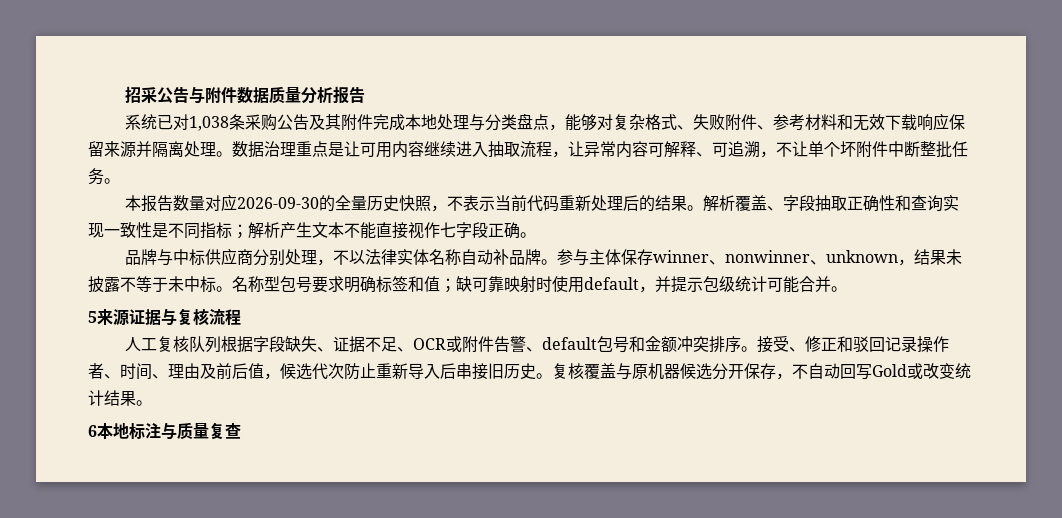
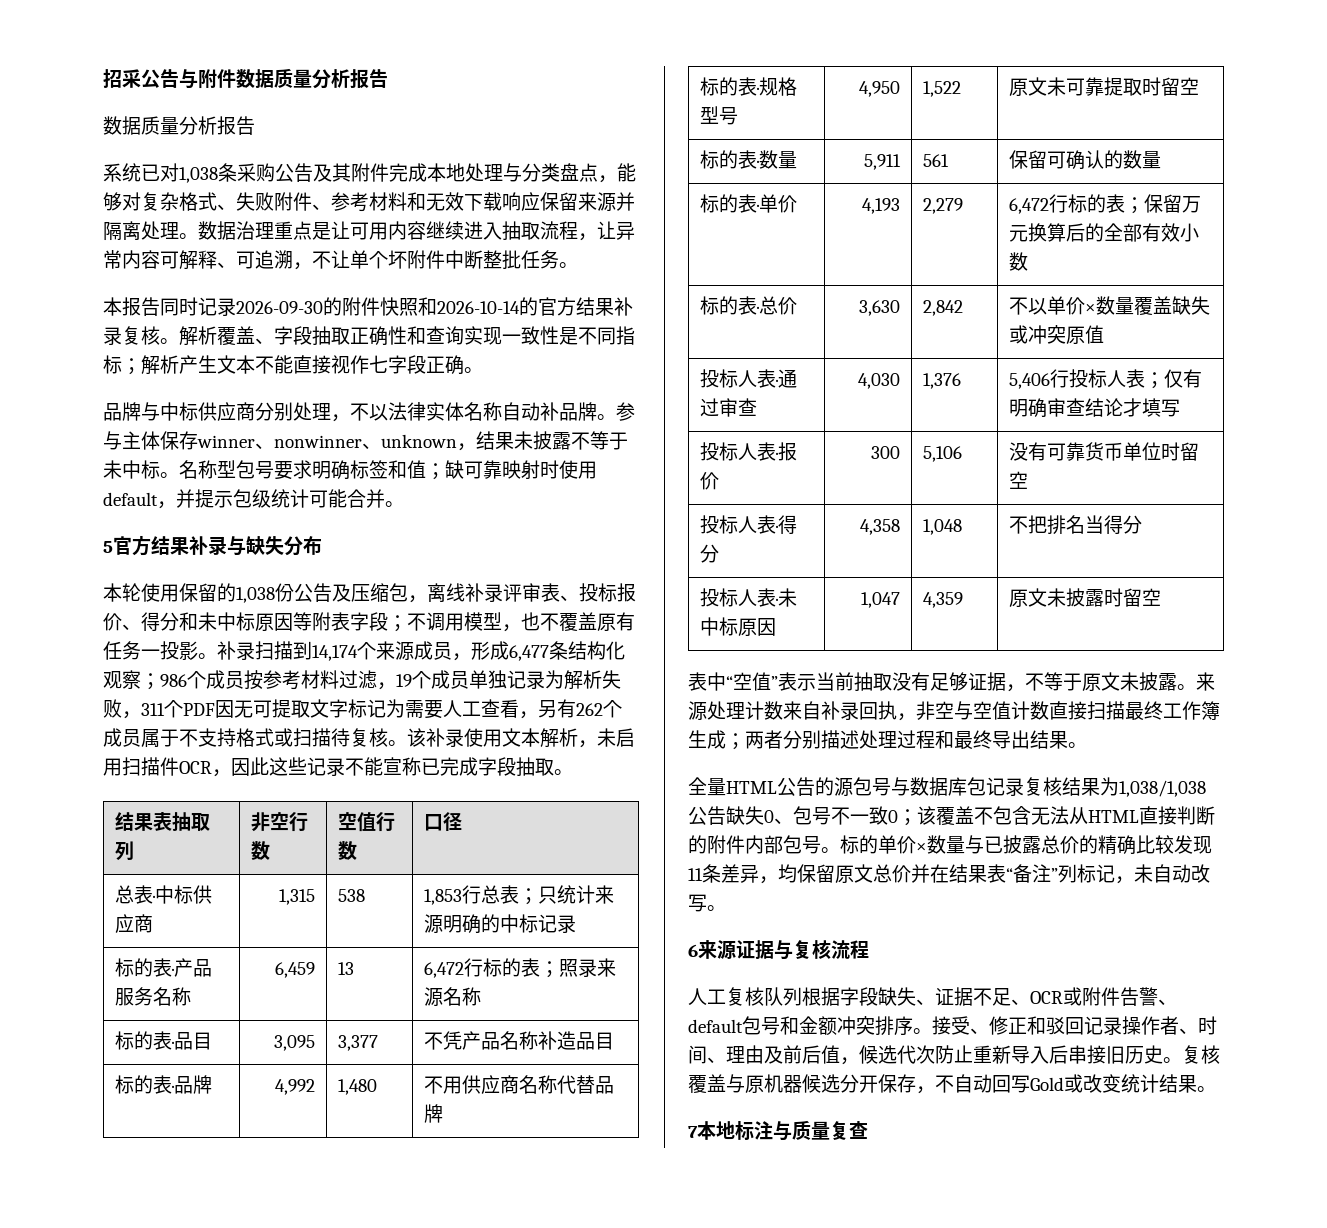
(365, 95) none -> [103,116,255,135] // 数据质量分析报告
[172,194,687,212] 数量对应2026-09-30的全量历史快照，不表示当前代码重新处理后的结果 -> [160,297,633,316] [103,326,160,345] 同时记录2026-09-30的附件快照和2026-10-14的官方结果补录复核
(97, 317) none -> [113,535,322,556] [103,583,636,603] [103,612,635,632] [103,641,625,661] [103,670,621,690] [103,699,622,719] [103,728,635,748] [103,757,573,777] [115,812,211,831] [115,841,135,861] [251,812,309,832] [251,841,271,860] [338,812,396,832] [338,841,358,860] [424,812,463,831] [115,885,213,904] [115,914,154,933] [278,889,315,905] [338,889,366,902] [424,885,615,905] [424,914,577,934] [115,958,213,977] [115,987,192,1006] [274,962,315,978] [338,962,355,975] [424,958,617,978] [424,987,482,1007] [115,1031,213,1050] [273,1035,315,1051] [338,1035,379,1051] [424,1031,615,1050] [115,1075,213,1094] [274,1079,315,1095] [338,1079,378,1095] [424,1075,615,1094] [424,1104,444,1123] [700,77,798,96] [700,106,739,125] [858,81,900,97] [923,81,962,97] [1009,77,1200,96] [700,150,798,169] [863,154,901,170] [923,154,950,167] [1009,150,1162,170] [700,194,798,213] [861,198,900,214] [923,198,964,214] [1009,194,1202,214] [1009,223,1200,242] [1009,252,1029,271] [700,296,798,315] [858,300,900,316] [923,300,964,316] [1009,296,1211,315] [1009,325,1105,344] [700,369,798,388] [700,398,758,417] [857,373,900,389] [923,373,962,389] [1009,369,1203,389] [1009,398,1181,418] [700,442,798,461] [700,472,720,490] [870,446,900,459] [923,446,963,462] [1009,442,1200,461] [1009,471,1029,489] [700,515,798,534] [700,544,720,563] [859,519,900,535] [923,519,963,535] [1009,515,1143,535] [700,588,798,607] [700,617,777,636] [860,592,900,608] [923,592,964,608] [1009,588,1162,607] [688,672,1215,692] [688,701,1220,721] [688,730,1087,750] [688,777,1206,797] [688,806,1215,826] [688,835,1212,855] [688,864,1210,884] [688,894,726,912] [688,944,698,957] 官方结果补录与缺失分布 // 本轮使用保留的1,038份公告及压缩包，离线补录评审表、投标报价、得分和未中标原因等附表字段；不调用模型，也不覆盖原有任务一投影。补录扫描到14,174个来源成员，形成6,477条结构化观察；986个成员按参考材料过滤，19个成员单独记录为解析失败，311个PDF因无可提取文字标记为需要人工查看，另有262个成员属于不支持格式或扫描待复核。该补录使用文本解析，未启用扫描件OCR，因此这些记录不能宣称已完成字段抽取。 // 结果表抽取列 | 非空行数 | 空值行数 | 口径 // 总表·中标供应商 | 1,315 | 538 | 1,853行总表；只统计来源明确的中标记录 // 标的表·产品服务名称 | 6,459 | 13 | 6,472行标的表；照录来源名称 // 标的表·品目 | 3,095 | 3,377 | 不凭产品名称补造品目 // 标的表·品牌 | 4,992 | 1,480 | 不用供应商名称代替品牌 // 标的表·规格型号 | 4,950 | 1,522 | 原文未可靠提取时留空 // 标的表·数量 | 5,911 | 561 | 保留可确认的数量 // 标的表·单价 | 4,193 | 2,279 | 6,472行标的表；保留万元换算后的全部有效小数 // 标的表·总价 | 3,630 | 2,842 | 不以单价×数量覆盖缺失或冲突原值 // 投标人表·通过审查 | 4,030 | 1,376 | 5,406行投标人表；仅有明确审查结论才填写 // 投标人表·报价 | 300 | 5,106 | 没有可靠货币单位时留空 // 投标人表·得分 | 4,358 | 1,048 | 不把排名当得分 // 投标人表·未中标原因 | 1,047 | 4,359 | 原文未披露时留空 // 表中“空值”表示当前抽取没有足够证据，不等于原文未披露。来源处理计数来自补录回执，非空与空值计数直接扫描最终工作簿生成；两者分别描述处理过程和最终导出结果。 // 全量HTML公告的源包号与数据库包记录复核结果为1,038/1,038公告缺失0、包号不一致0；该覆盖不包含无法从HTML直接判断的附件内部包号。标的单价×数量与已披露总价的精确比较发现11条差异，均保留原文总价并在结果表“备注”列标记，未自动改写。 // 6
[88,425,97,437] 6 -> [688,1126,698,1138] 7

